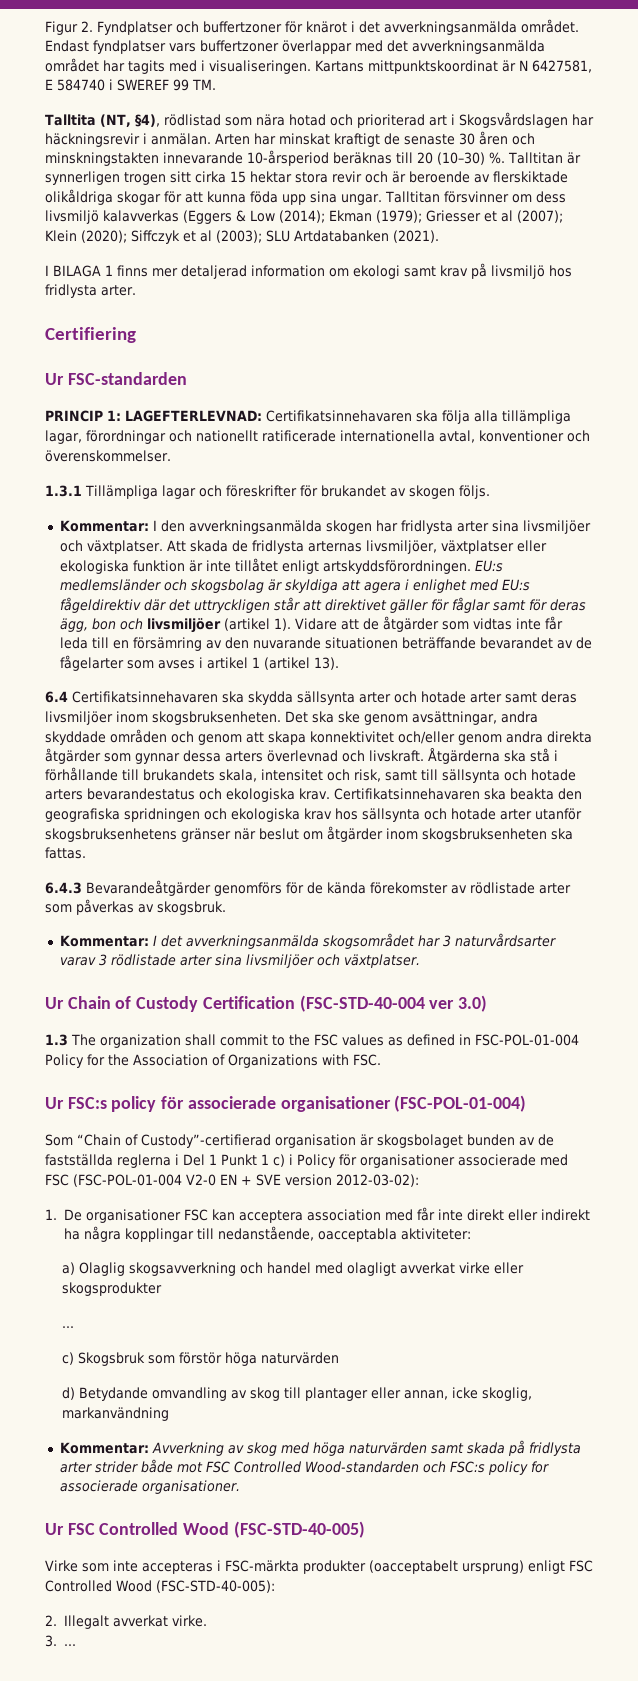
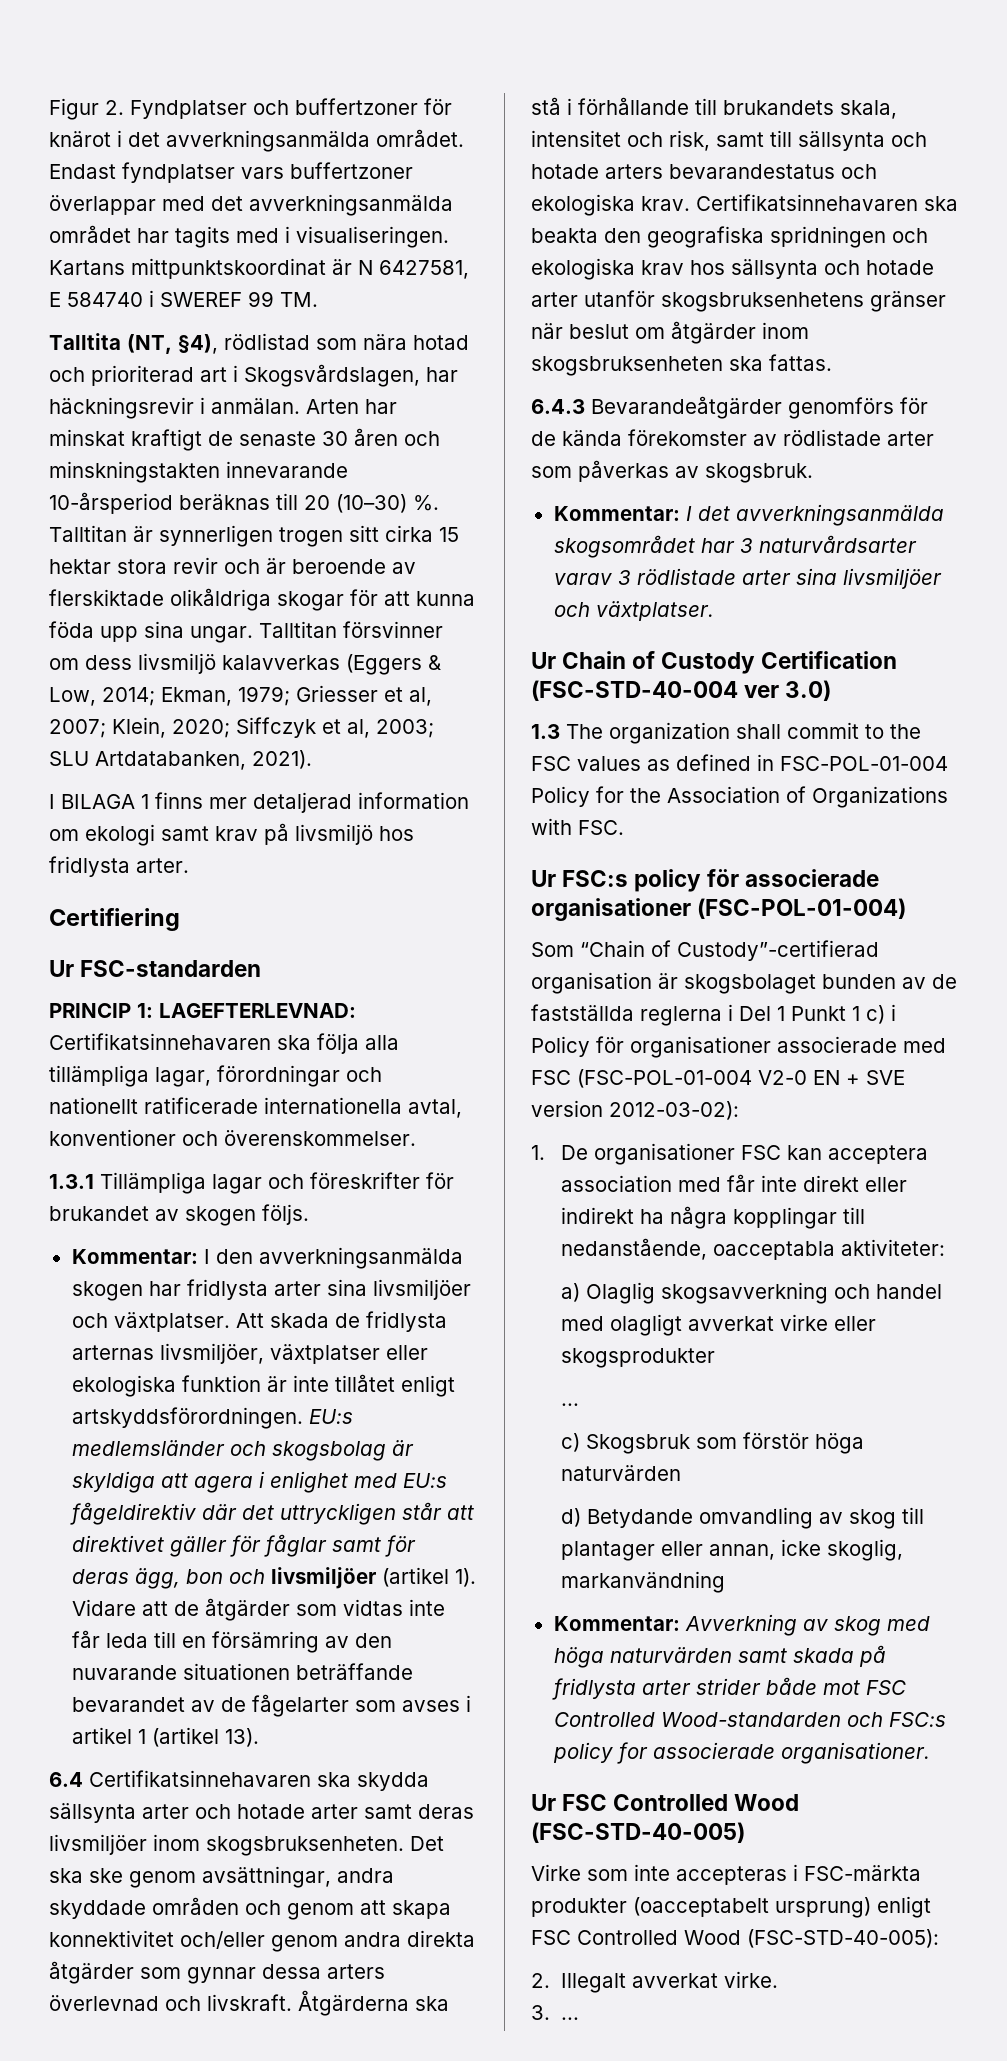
[458,112,568,128] Skogsvårdslagen -> [244,364,420,387] Skogsvårdslagen,
[250,210,563,223] [45,230,439,244] Low (2014); Ekman (1979); Griesser et al (2007); Klein (2020); Siffczyk et al (2003); SLU Artdatabanken (2021). -> [49,685,432,706] [49,717,434,738] [49,750,312,770] Low, 2014; Ekman, 1979; Griesser et al, 2007; Klein, 2020; Siffczyk et al, 2003; SLU Artdatabanken, 2021).

